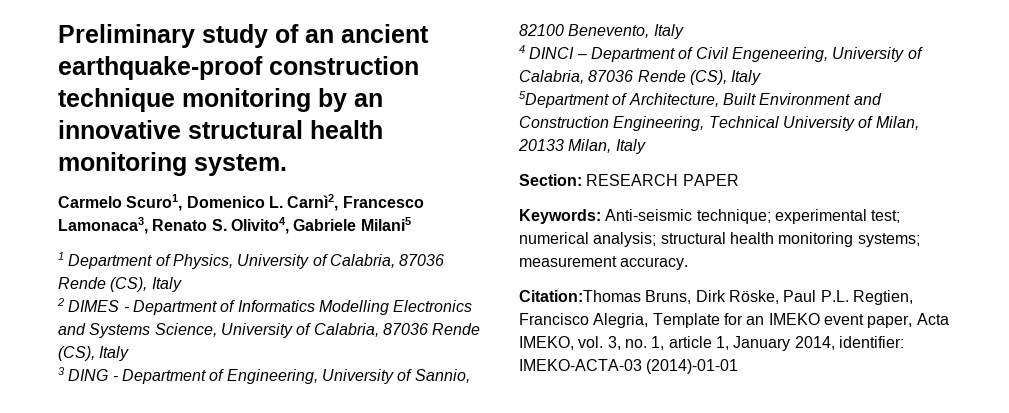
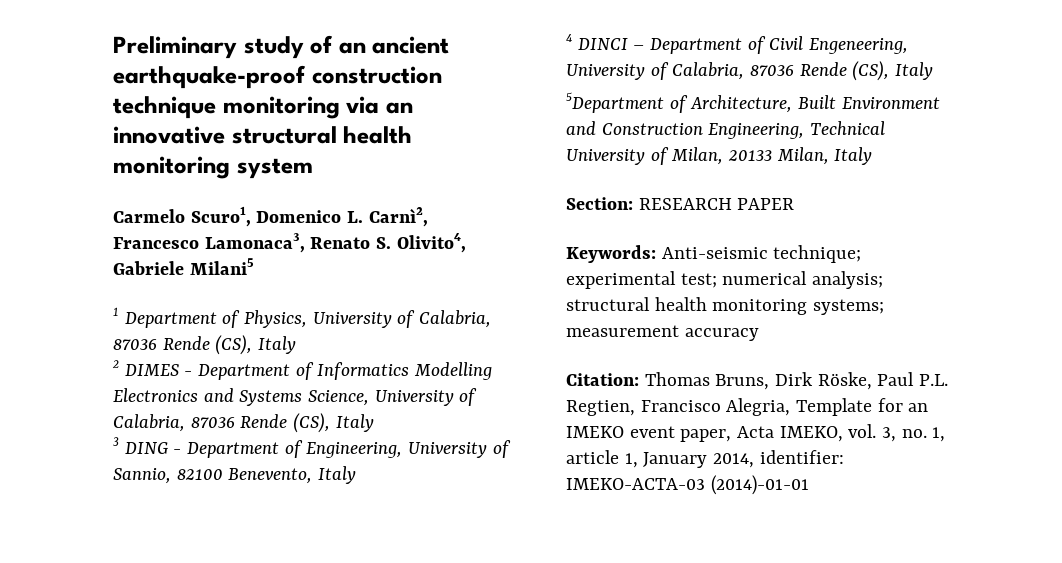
[318,88,347,112] by -> [346,96,380,114] via
[194,154,287,176] system. -> [236,158,313,179] system
[620,257,689,270] [519,290,641,302] accuracy. // Citation:Thomas -> [684,328,759,341] [566,372,710,386] accuracy // Citation: Thomas

